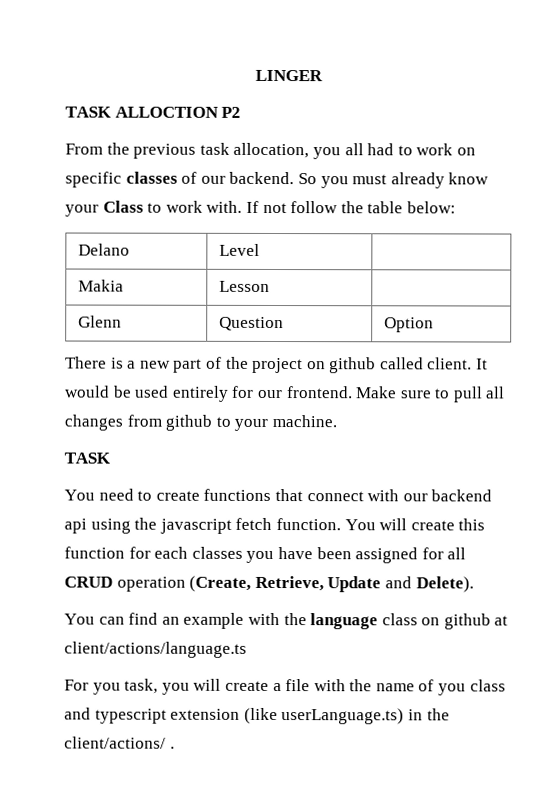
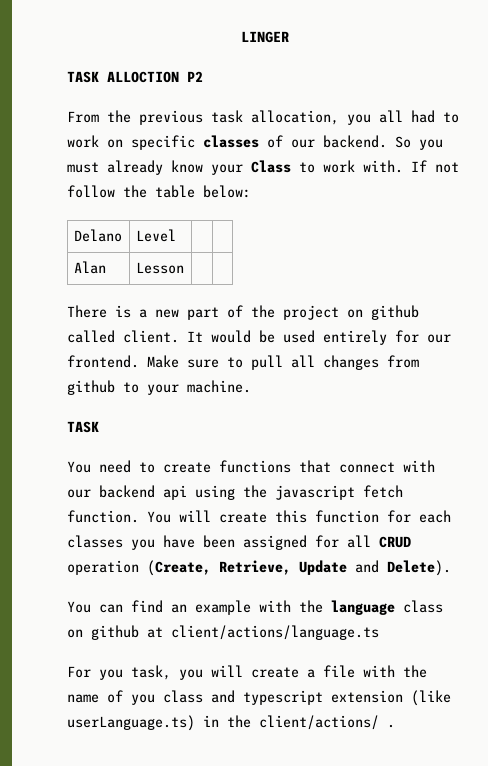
[77,279,124,292] // Makia -> [73,261,106,274] | // Alan
[77,315,122,328] [218,316,284,332] [383,317,434,333] // Glenn | Question | Option -> (184, 268) |

